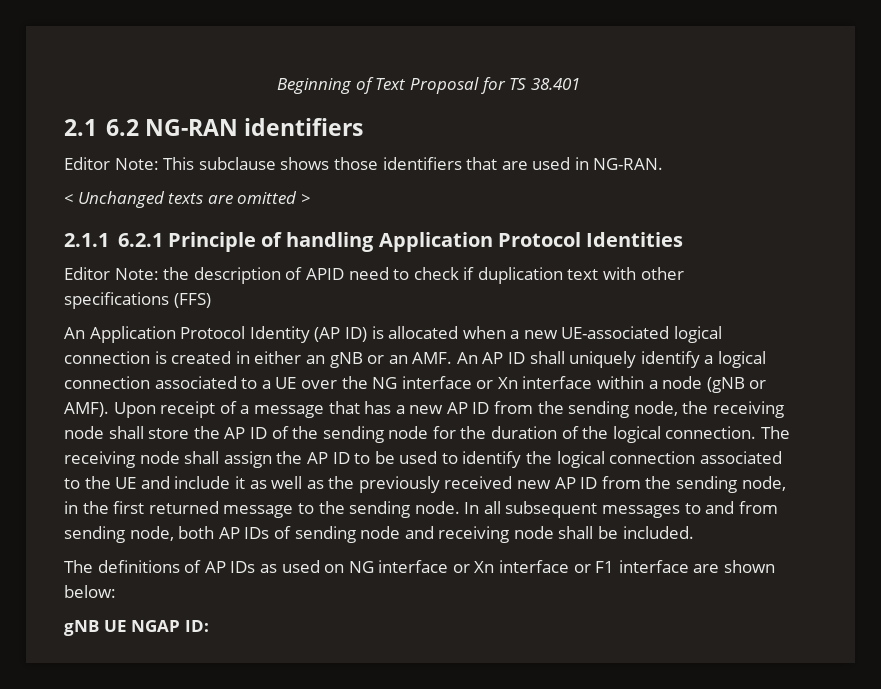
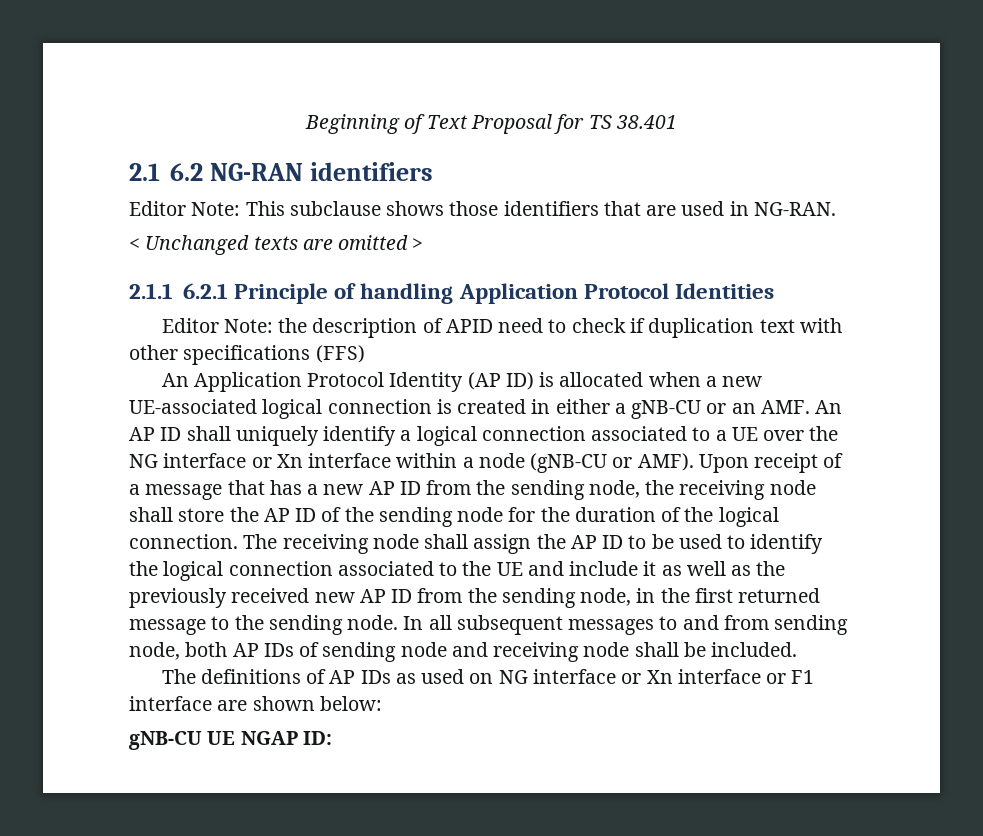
[305,352,363,368] an gNB -> [614,400,702,419] a gNB-CU
[706,377,745,393] (gNB -> [530,453,608,473] (gNB-CU
[64,620,99,636] gNB -> [129,731,202,750] gNB-CU

